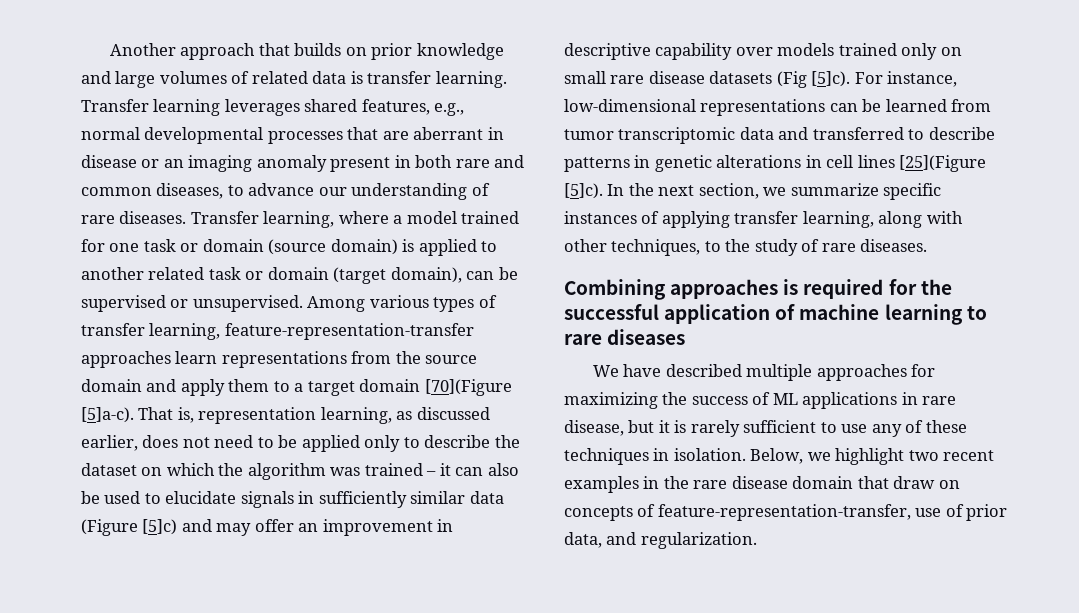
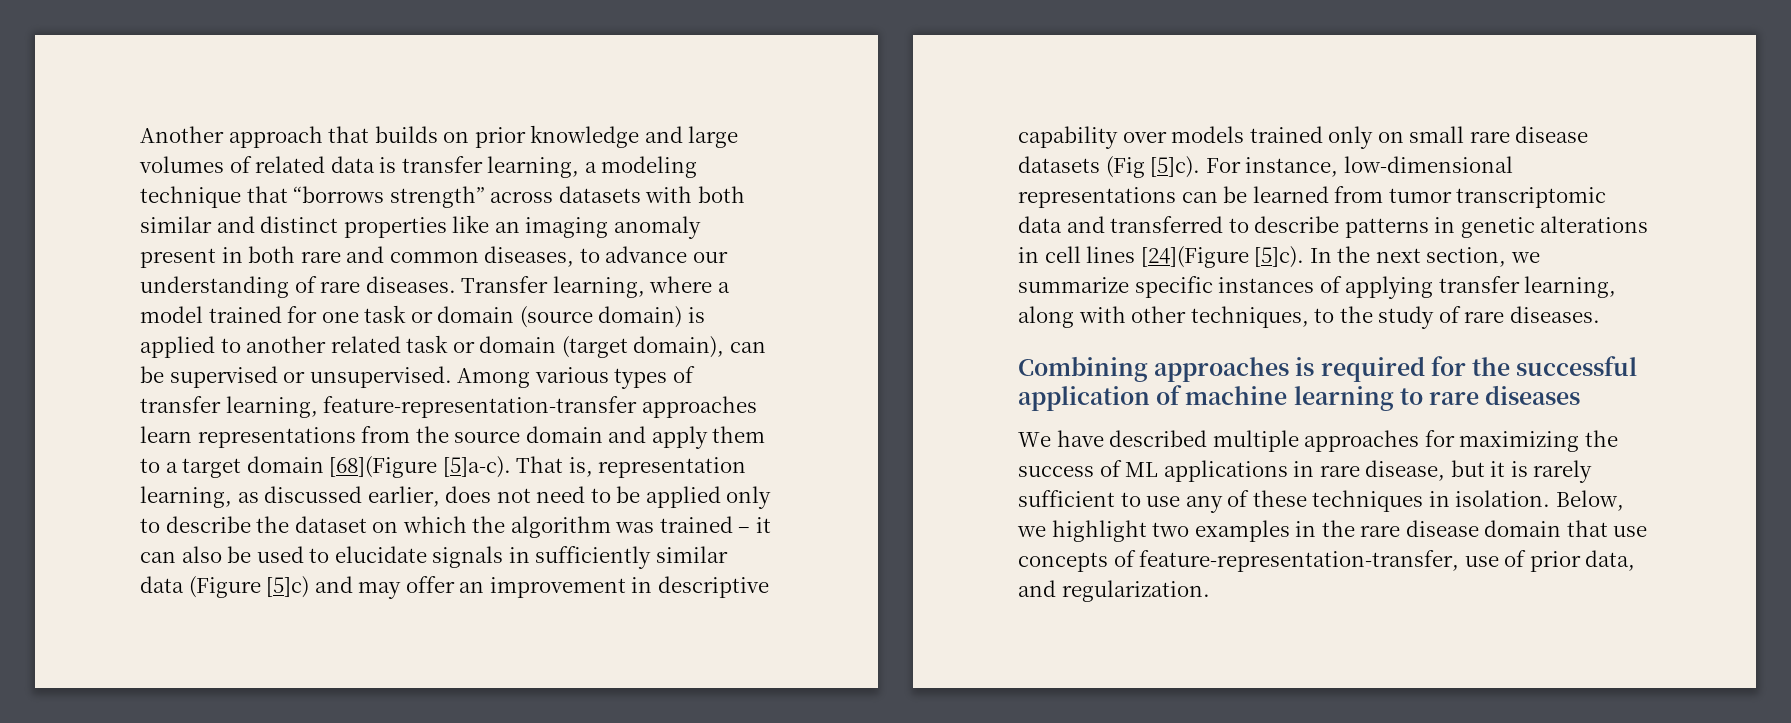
[435,71,507,88] [81,99,465,116] [81,127,504,144] [81,155,160,168] learning. Transfer learning leverages shared features, e.g., normal developmental processes that are aberrant in disease or -> [487,156,698,178] [140,186,745,208] [140,215,490,238] learning, a modeling technique that “borrows strength” across datasets with both similar and distinct properties like
[424,379,512,396] [70](Figure -> [329,456,438,478] [68](Figure
[899,155,987,172] [25](Figure -> [1140,246,1249,268] [24](Figure
[943,450,995,461] recent -> (1190, 529) none
[893,476,960,489] draw on -> [1613,526,1648,537] use

